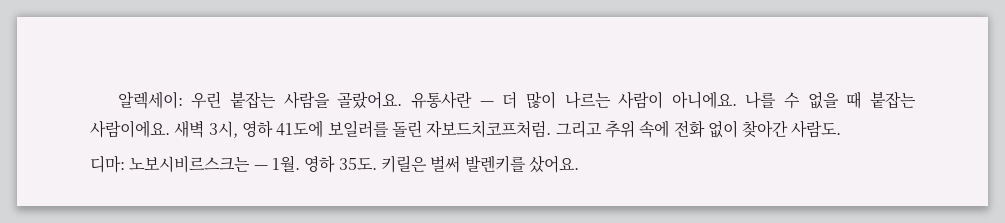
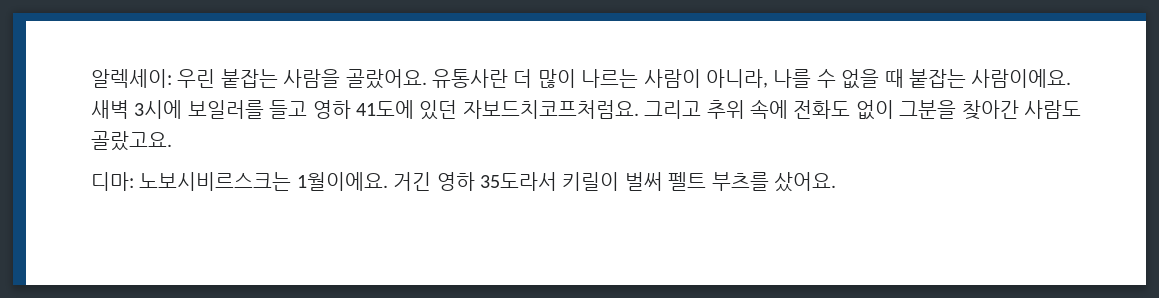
[479,101,494,106] — -> (508, 78) none
[671,91,737,109] 아니에요. -> [705,69,768,88] 아니라,
[208,120,842,138] [90,155,526,173] 3시, 영하 41도에 보일러를 돌린 자보드치코프처럼. 그리고 추위 속에 전화 없이 찾아간 사람도. // 디마: 노보시비르스크는 — 1월. 영하 35도. 키릴은 벌써 발렌키를 -> [134,99,1081,120] [91,131,172,151] [91,172,769,191] 3시에 보일러를 들고 영하 41도에 있던 자보드치코프처럼요. 그리고 추위 속에 전화도 없이 그분을 찾아간 사람도 골랐고요. // 디마: 노보시비르스크는 1월이에요. 거긴 영하 35도라서 키릴이 벌써 펠트 부츠를

